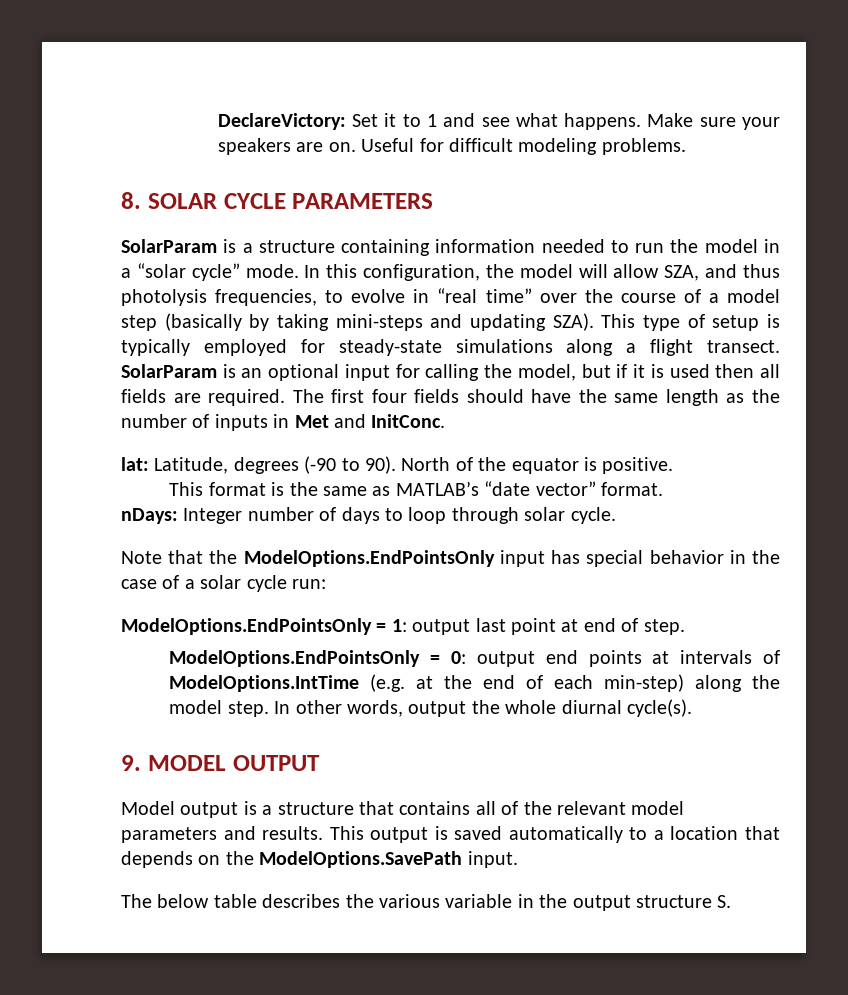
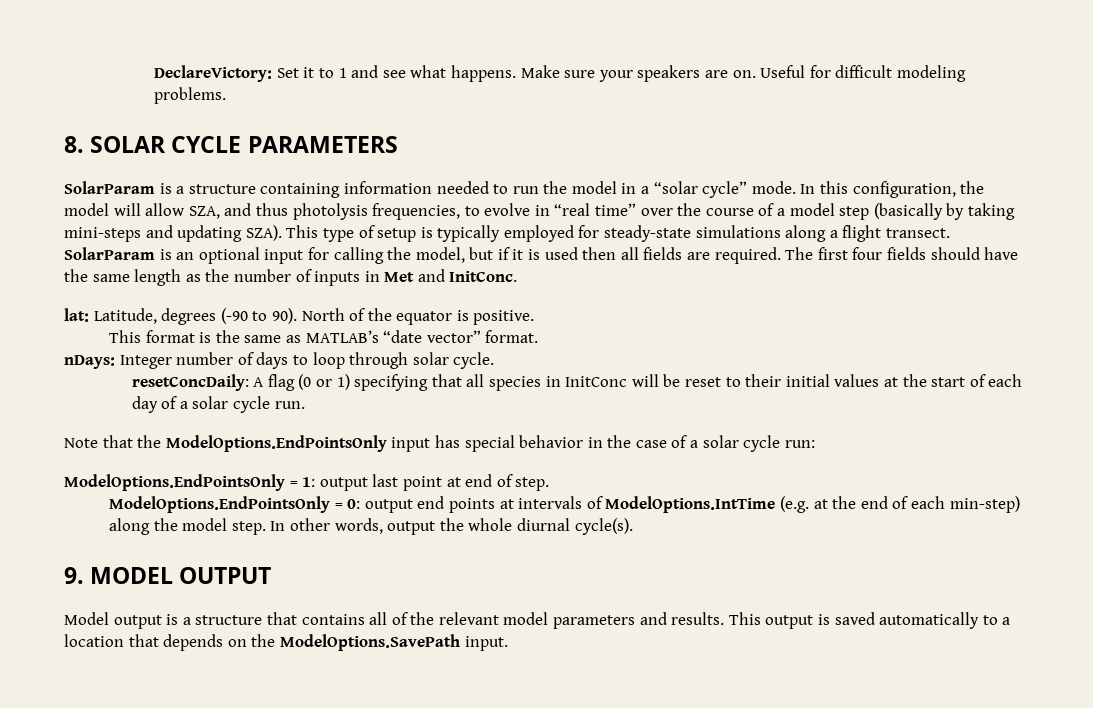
(616, 515) none -> [131,374,1023,391] [131,396,305,413] // resetConcDaily: A flag (0 or 1) specifying that all species in InitConc will be reset to their initial values at the start of each day of a solar cycle run.
[121,894,732,911] // The below table describes the various variable in the output structure S. -> (508, 643) none

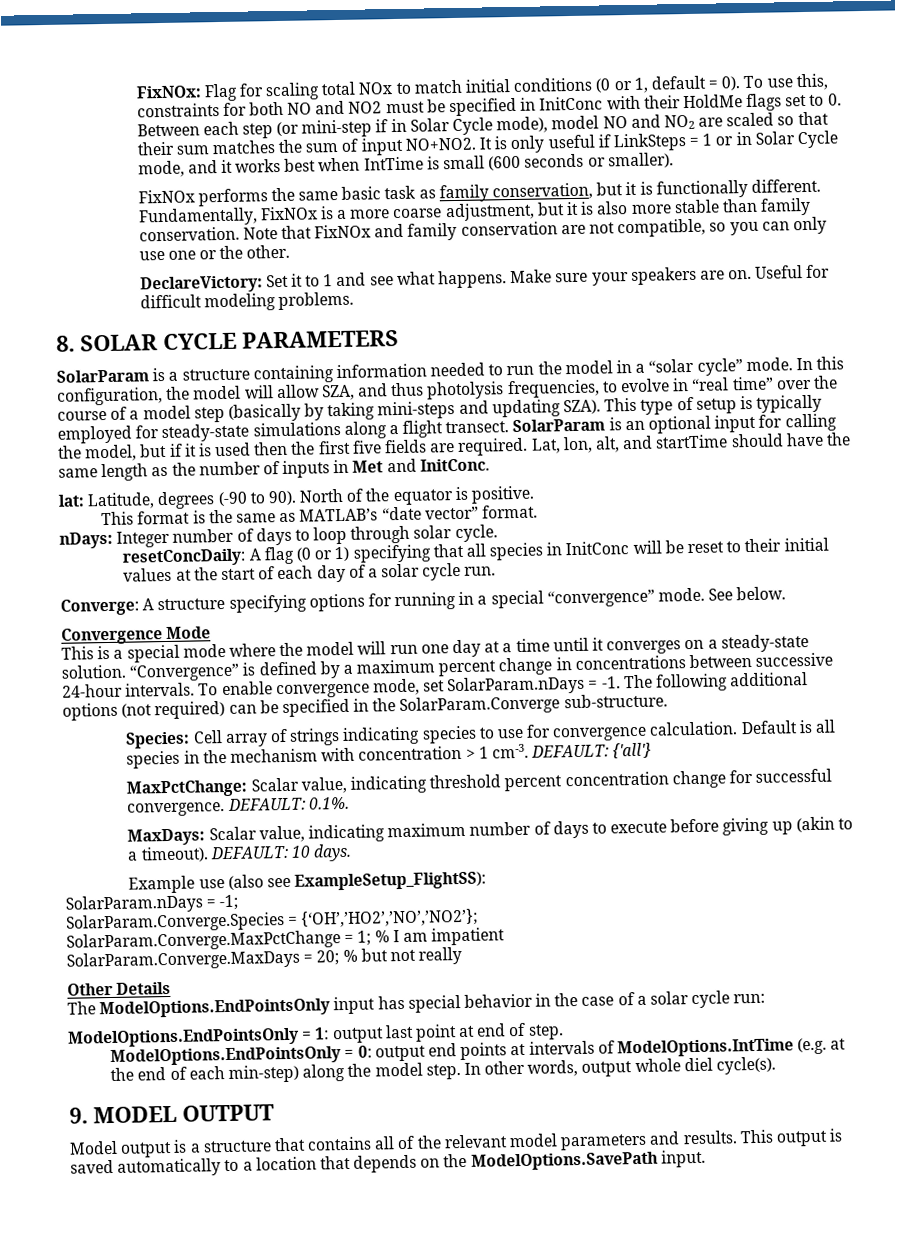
(154, 73) none -> [135,73,829,102] [136,93,842,118] [136,111,829,139] [136,130,840,156] [137,152,674,178] [137,178,821,207] [137,197,812,227] [138,216,827,242] [138,244,291,261] FixNOx: Flag for scaling total NOx to match initial conditions (0 or 1, default = 0). To use this, constraints for both NO and NO2 must be specified in InitConc with their HoldMe flags set to 0. Between each step (or mini-step if in Solar Cycle mode), model NO and NO2 are scaled so that their sum matches the sum of input NO+NO2. It is only useful if LinkSteps = 1 or in Solar Cycle mode, and it works best when IntTime is small (600 seconds or smaller). // FixNOx performs the same basic task as family conservation, but it is functionally different. Fundamentally, FixNOx is a more coarse adjustment, but it is also more stable than family conservation. Note that FixNOx and family conservation are not compatible, so you can only use one or the other. //
[620,247,926,264] all fields are required. The first four fields -> [290,434,729,456] the first five fields are required. Lat, lon, alt, and startTime
[64,435,162,448] Note that the -> [60,586,787,616] [61,626,212,645] [61,634,809,663] [61,652,834,682] [62,672,809,699] [62,693,668,721] [125,719,836,749] [126,742,653,769] [126,768,833,798] [127,796,350,817] [127,816,853,846] [127,843,353,863] [128,871,487,894] [65,894,239,914] [66,908,479,933] [66,927,506,952] [66,946,463,971] [67,981,172,996] [67,1001,96,1015] Converge: A structure specifying options for running in a special “convergence” mode. See below. // Convergence Mode // This is a special mode where the model will run one day at a time until it converges on a steady-state solution. “Convergence” is defined by a maximum percent change in concentrations between successive 24-hour intervals. To enable convergence mode, set SolarParam.nDays = -1. The following additional options (not required) can be specified in the SolarParam.Converge sub-structure. // Species: Cell array of strings indicating species to use for convergence calculation. Default is all species in the mechanism with concentration > 1 cm-3. DEFAULT: {'all'} // MaxPctChange: Scalar value, indicating threshold percent concentration change for successful convergence. DEFAULT: 0.1%. // MaxDays: Scalar value, indicating maximum number of days to execute before giving up (akin to a timeout). DEFAULT: 10 days. // Example use (also see ExampleSetup_FlightSS): // SolarParam.nDays = -1; // SolarParam.Converge.Species = {‘OH’,’HO2’,’NO’,’NO2’}; // SolarParam.Converge.MaxPctChange = 1; % I am impatient // SolarParam.Converge.MaxDays = 20; % but not really // Other Details // The
[439,518,571,531] the whole diurnal -> [634,1057,713,1073] whole diel

